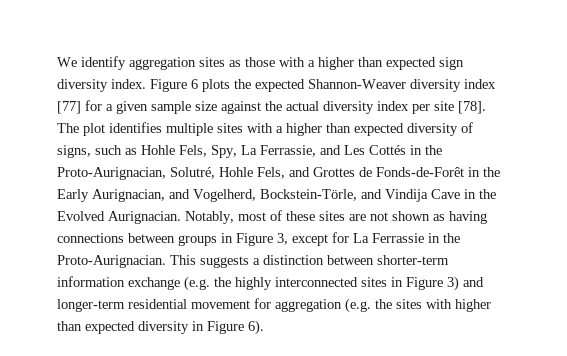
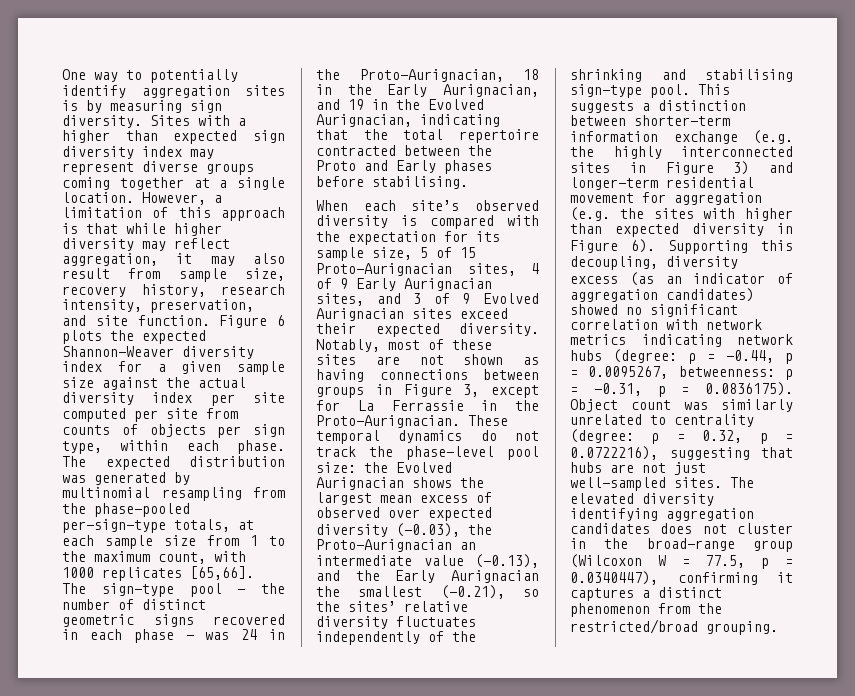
[57,56,275,70] We identify aggregation sites as those -> [62,69,238,83] [62,85,285,98] [62,100,222,113] [62,115,190,128] One way to potentially identify aggregation sites is by measuring sign diversity. Sites
[111,79,146,89] index. -> [142,146,214,159] [62,161,254,175] [62,177,285,190] [62,192,222,205] [62,207,285,221] [62,223,222,236] [62,238,230,251] [62,253,285,266] [62,268,285,282] [62,284,285,297] [62,299,254,313] [62,315,210,326] index may represent diverse groups coming together at a single location. However, a limitation of this approach is that while higher diversity may reflect aggregation, it may also result from sample size, recovery history, research intensity, preservation, and site function.
[57,101,81,114] [77] -> (102, 366) none
[458,101,486,114] [57,122,473,136] [57,145,442,158] [57,167,464,180] [78]. The plot identifies multiple sites with a higher than expected diversity of signs, such as Hohle Fels, Spy, La Ferrassie, and Les Cottés in the Proto-Aurignacian, Solutré, Hohle Fels, and Grottes de Fonds-de-Forêt -> [62,408,238,422] [62,424,285,438] [62,440,285,454] [62,456,285,470] [62,472,190,485] [62,487,285,501] [62,503,190,517] [62,519,254,533] [62,535,285,549] [62,551,246,564] [62,566,254,581] [62,583,285,597] [62,599,206,610] [62,614,285,627] [62,629,285,643] [316,69,539,82] computed per site from counts of objects per sign type, within each phase. The expected distribution was generated by multinomial resampling from the phase-pooled per-sign-type totals, at each sample size from 1 to the maximum count, with 1000 replicates [65,66]. The sign-type pool — the number of distinct geometric signs recovered in each phase — was 24 in the Proto-Aurignacian, 18
[193,189,496,202] [57,211,181,224] Vogelherd, Bockstein-Törle, and Vindija Cave in the Evolved Aurignacian. -> [348,99,484,110] [316,114,500,127] [316,129,539,143] [316,145,492,156] [316,160,492,174] [316,176,468,189] [316,200,539,211] [316,215,539,229] [316,231,500,245] [316,247,476,261] [316,263,539,276] [316,278,492,291] [316,293,539,306] [316,308,508,321] [316,323,539,337] 19 in the Evolved Aurignacian, indicating that the total repertoire contracted between the Proto and Early phases before stabilising. // When each site’s observed diversity is compared with the expectation for its sample size, 5 of 15 Proto-Aurignacian sites, 4 of 9 Early Aurignacian sites, and 3 of 9 Evolved Aurignacian sites exceed their expected diversity.
(166, 261) none -> [468,415,508,426] [316,430,539,444] [316,446,539,460] [316,462,452,473] [316,477,484,490] [316,492,492,505] [316,507,492,521] [316,523,492,537] [316,539,476,552] [316,554,539,568] [316,570,539,583] [316,585,539,599] [316,601,468,612] [316,616,476,629] [316,631,476,645] [570,69,793,82] [570,84,690,98] These temporal dynamics do not track the phase-level pool size: the Evolved Aurignacian shows the largest mean excess of observed over expected diversity (-0.03), the Proto-Aurignacian an intermediate value (-0.13), and the Early Aurignacian the smallest (-0.21), so the sites’ relative diversity fluctuates independently of the shrinking and stabilising sign-type pool.
(264, 327) none -> [668,240,793,254] [570,256,738,270] [570,272,793,286] [570,288,754,302] [570,304,738,317] [570,319,762,330] [570,334,793,347] [570,349,793,364] [570,366,793,380] [570,382,793,397] [570,399,793,412] [570,414,754,427] [570,429,793,444] [570,446,793,460] [570,462,706,475] [570,477,754,491] [570,493,714,506] [570,508,754,521] [570,523,793,534] [570,538,793,552] [570,554,793,569] [570,571,793,585] [570,587,722,601] [570,603,722,617] [570,619,778,635] Supporting this decoupling, diversity excess (as an indicator of aggregation candidates) showed no significant correlation with network metrics indicating network hubs (degree: ρ = -0.44, p = 0.0095267, betweenness: ρ = -0.31, p = 0.0836175). Object count was similarly unrelated to centrality (degree: ρ = 0.32, p = 0.0722216), suggesting that hubs are not just well-sampled sites. The elevated diversity identifying aggregation candidates does not cluster in the broad-range group (Wilcoxon W = 77.5, p = 0.0340447), confirming it captures a distinct phenomenon from the restricted/broad grouping.

